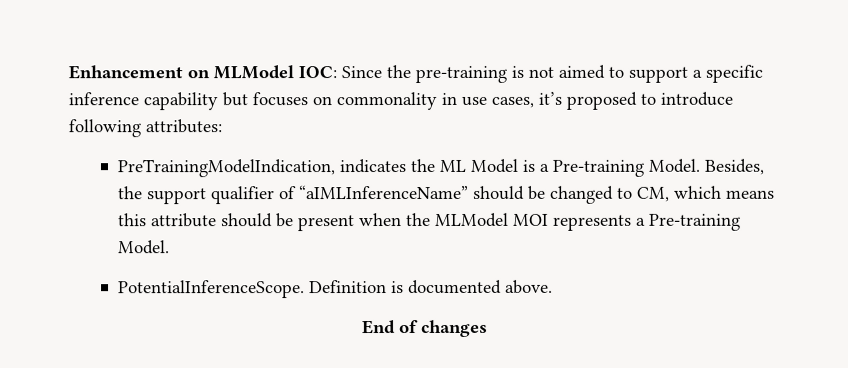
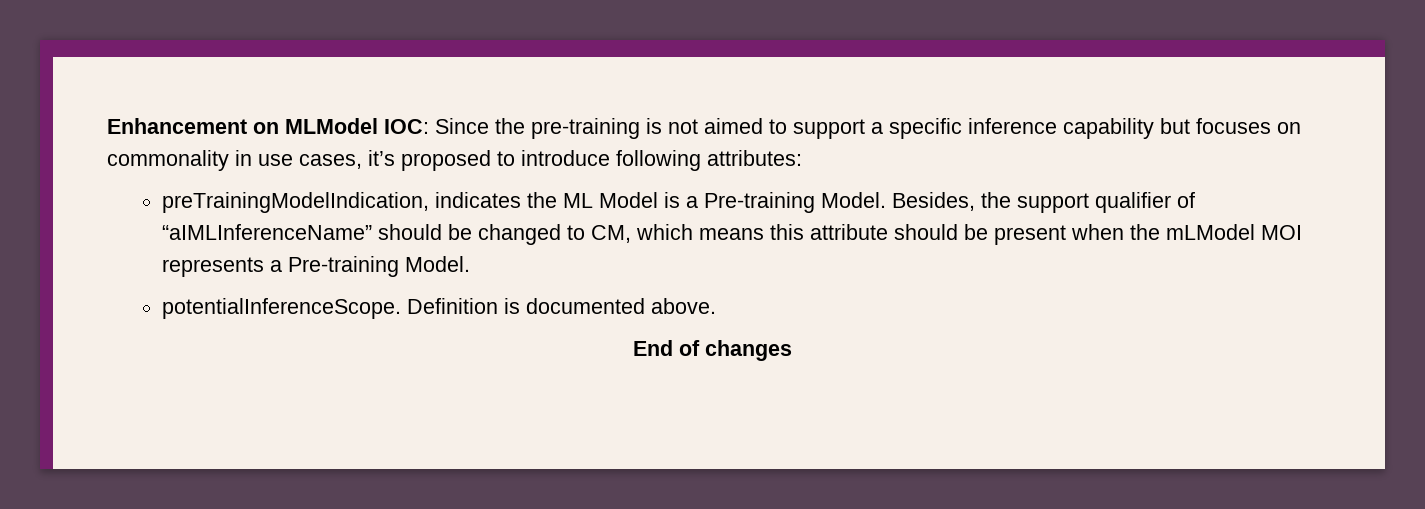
[117,159,336,178] PreTrainingModelIndication, -> [161,192,429,213] preTrainingModelIndication,
[435,212,510,227] MLModel -> [1165,224,1255,240] mLModel
[118,280,306,299] PotentialInferenceScope. -> [161,298,401,319] potentialInferenceScope.

